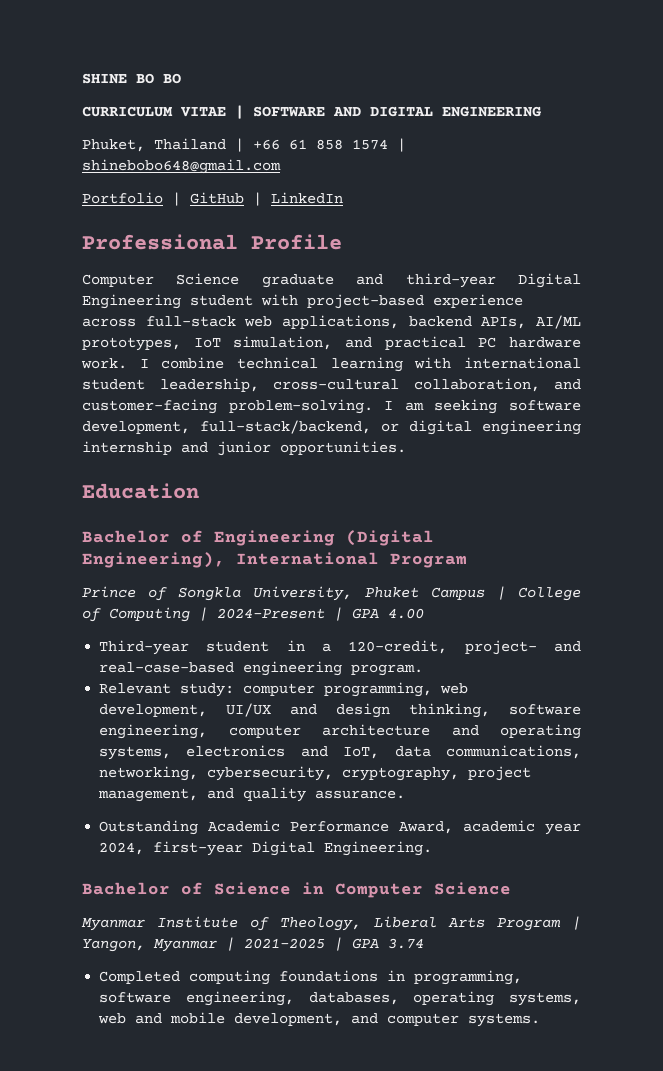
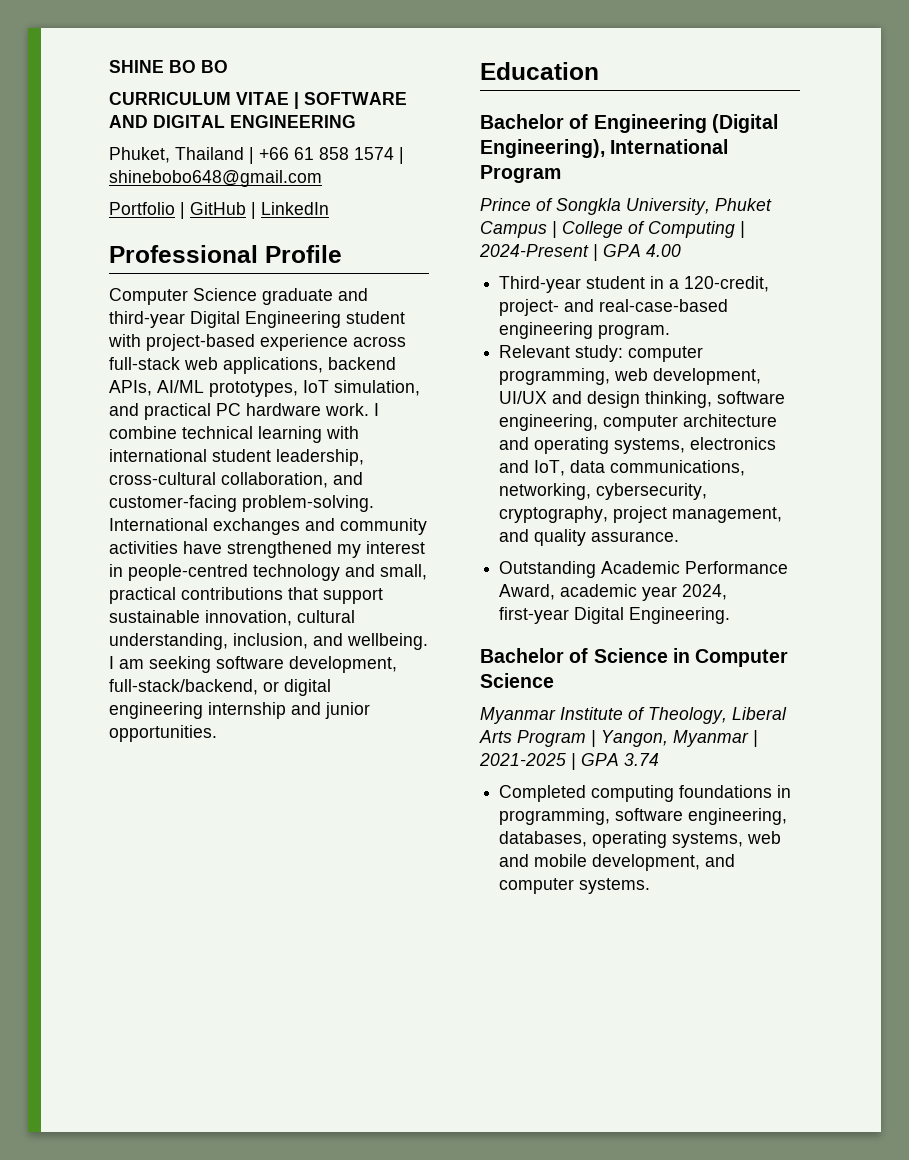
(373, 406) none -> [109,518,427,535] [109,541,425,558] [109,564,427,581] [109,587,383,604] [109,610,355,626] [109,633,428,650] International exchanges and community activities have strengthened my interest in people-centred technology and small, practical contributions that support sustainable innovation, cultural understanding, inclusion, and wellbeing.

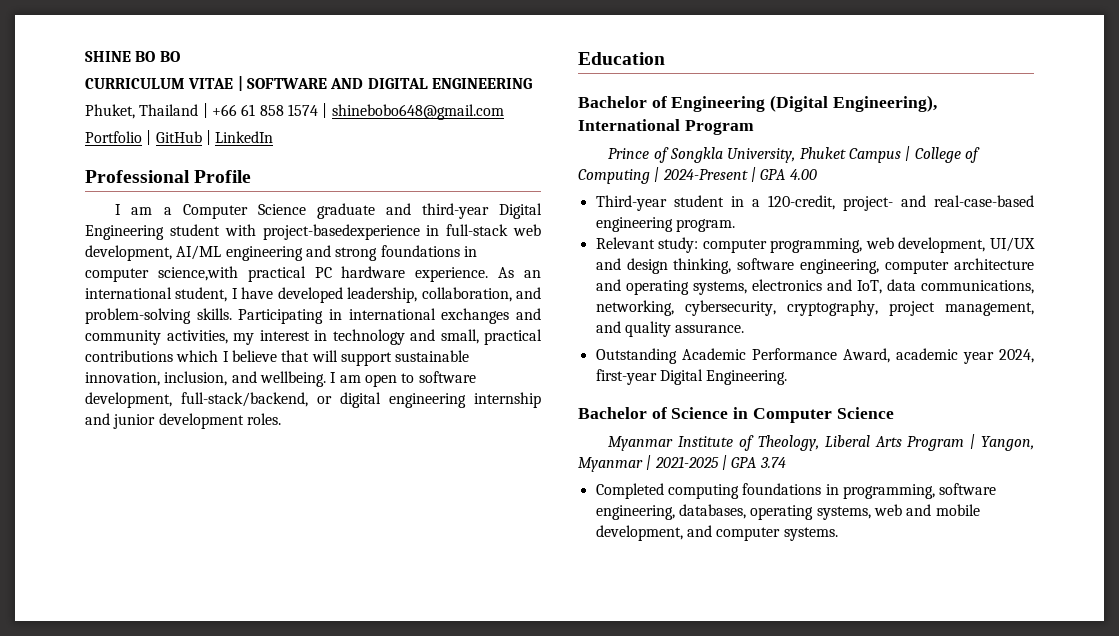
(342, 254) none -> [115,204,172,215] I am a
[146,334,406,351] [109,357,396,374] [109,380,420,397] [109,403,379,420] [109,426,359,443] [109,449,364,466] [109,472,363,488] [109,495,374,512] [109,518,427,535] [109,541,332,558] project-based experience across full-stack web applications, backend APIs, AI/ML prototypes, IoT simulation, and practical PC hardware work. I combine technical learning with international student leadership, cross-cultural collaboration, and customer-facing problem-solving. International exchanges and community activities have strengthened -> [262,224,541,240] [85,245,477,261] [85,266,541,282] [85,287,541,303] [85,308,542,324] [85,330,228,345] project-basedexperience in full-stack web development, AI/ML engineering and strong foundations in computer science,with practical PC hardware experience. As an international student, I have developed leadership, collaboration, and problem-solving skills. Participating in international exchanges and community activities,
[128,564,248,581] people-centred -> (327, 335) none
[288,587,318,600] that -> [176,350,338,362] which I believe that will
[297,610,355,623] [109,633,228,650] cultural understanding, -> (160, 379) none
[149,656,211,673] seeking -> [364,373,415,387] open to
[109,725,217,742] opportunities. -> [158,413,281,429] development roles.

